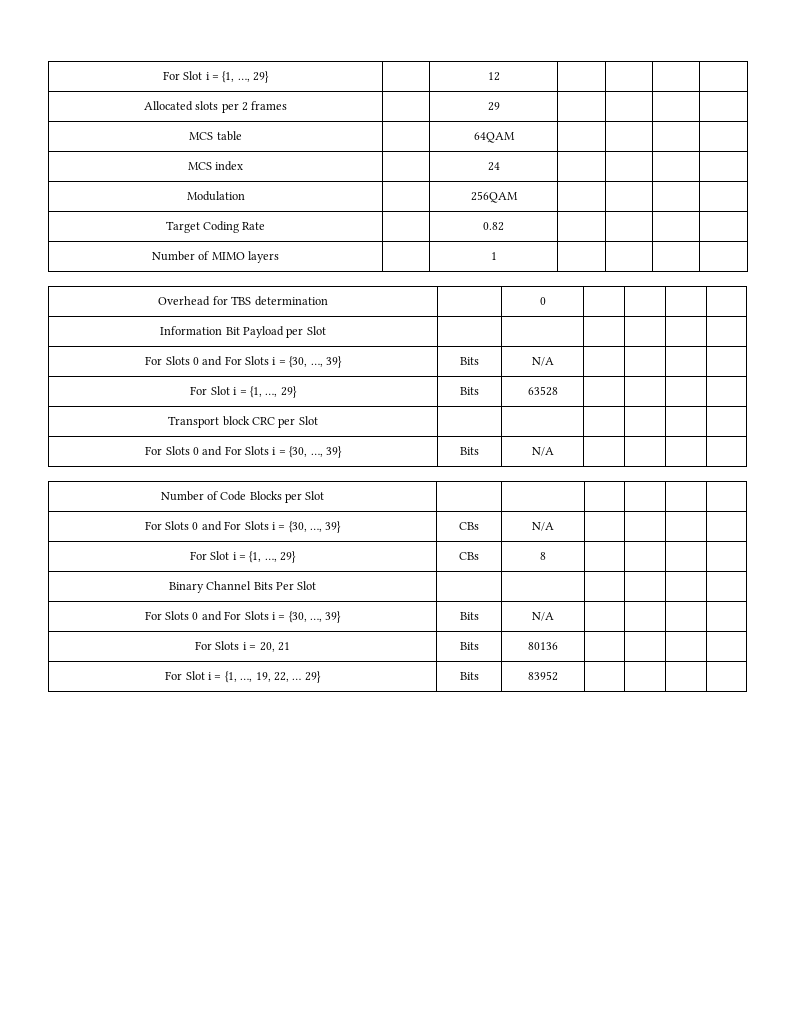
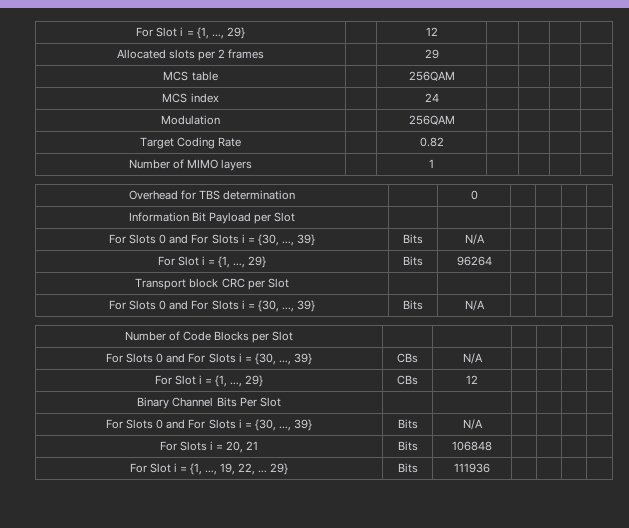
[473,132,515,143] 64QAM -> [408,71,455,81] 256QAM
[527,386,558,396] 63528 -> [456,256,492,266] 96264
[540,552,546,560] 8 -> [466,375,478,384] 12
[528,642,558,650] 80136 -> [452,441,492,451] 106848
[528,671,558,681] 83952 -> [454,463,490,473] 111936

